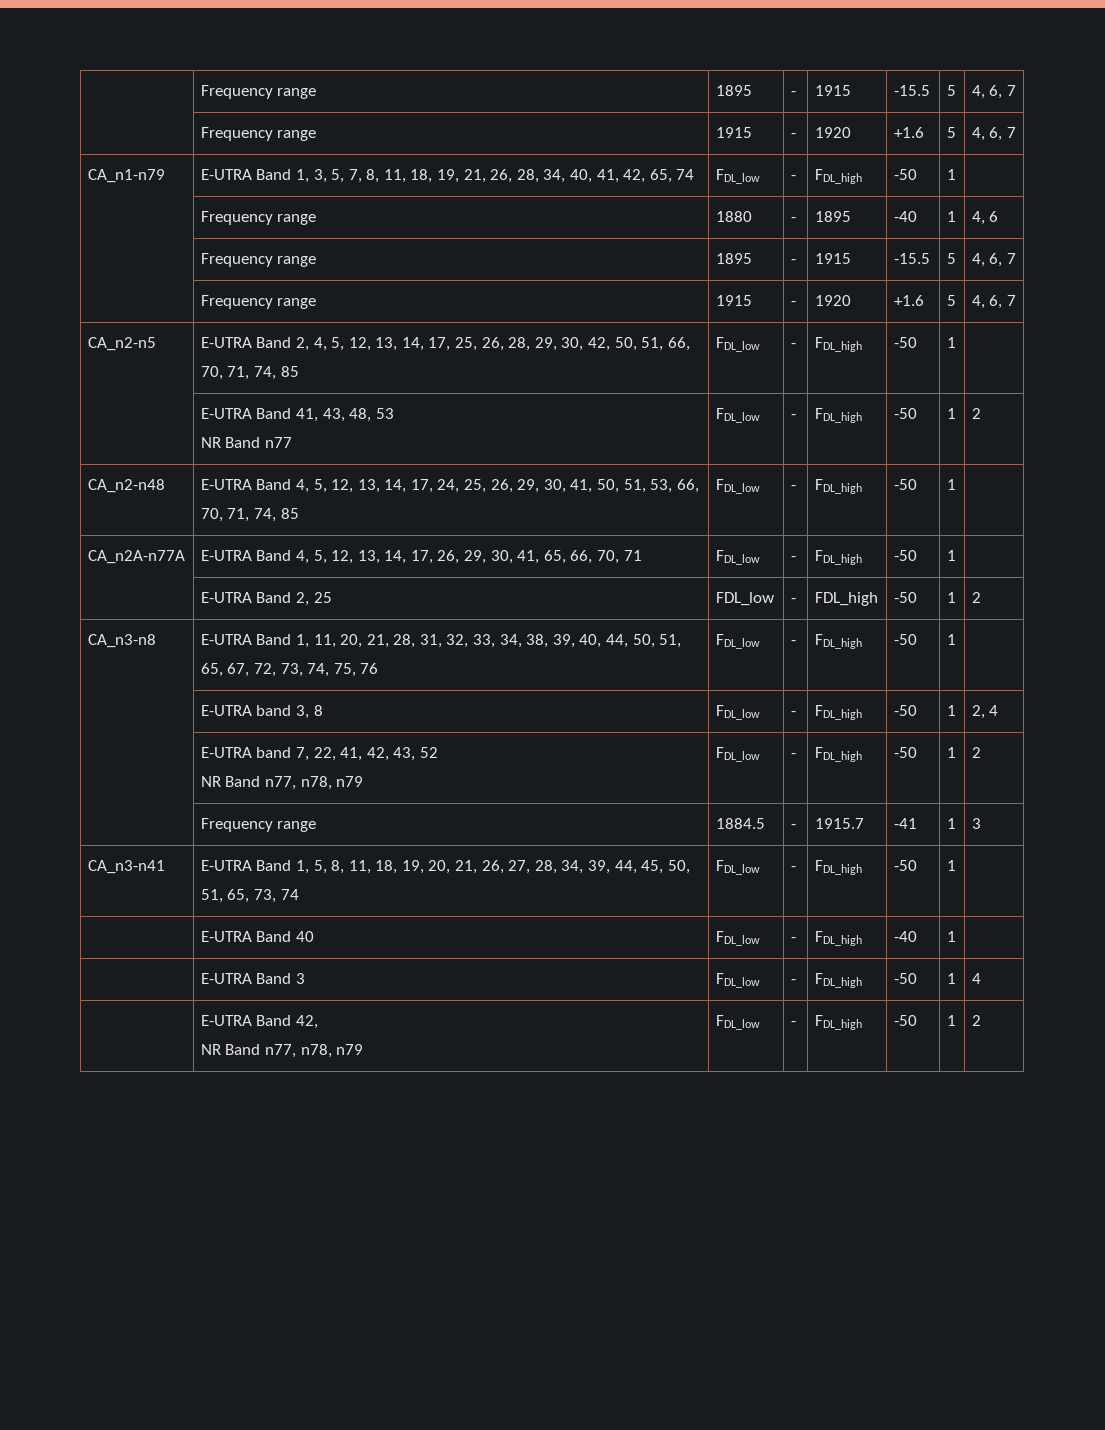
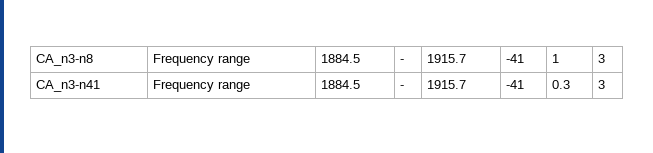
[200,85,317,99] [715,85,752,96] [790,91,796,96] [814,85,851,96] [893,85,930,96] [946,85,956,96] [971,85,1016,99] [200,127,317,141] [715,127,752,138] [790,133,796,138] [814,127,851,138] [893,127,924,138] [946,127,956,138] [971,127,1016,141] [87,169,165,183] [200,169,695,183] [715,169,760,184] [790,175,796,180] [814,169,862,184] [893,169,917,180] [946,169,956,180] [200,211,317,225] [715,211,752,222] [790,217,796,222] [814,211,851,222] [893,211,917,222] [946,211,956,222] [971,211,999,225] [200,253,317,267] [715,253,752,264] [790,259,796,264] [814,253,851,264] [893,253,930,264] [946,253,956,264] [971,253,1016,267] [200,295,317,309] [715,295,752,306] [790,301,796,306] [814,295,851,306] [893,295,924,306] [946,295,956,306] [971,295,1016,309] [87,337,156,351] [200,337,690,351] [200,366,299,380] [715,337,760,352] [790,343,796,348] [814,337,862,352] [893,337,917,348] [946,337,956,348] [200,408,394,422] [200,437,292,448] [715,408,760,423] [790,414,796,419] [814,408,862,423] [893,408,917,419] [946,408,956,419] [971,408,981,419] [87,479,165,493] [200,479,699,493] [200,508,299,522] [715,479,760,494] [790,485,796,490] [814,479,862,494] [893,479,917,490] [946,479,956,490] [87,550,185,564] [200,550,642,564] [715,550,760,565] [790,556,796,561] [814,550,862,565] [893,550,917,561] [946,550,956,561] [200,592,332,606] [715,592,774,606] [790,598,796,603] [814,592,878,606] [893,592,917,603] [946,592,956,603] [971,592,981,603] [87,634,156,648] [200,634,682,648] [200,663,379,677] [715,634,760,649] [790,640,796,645] [814,634,862,649] [893,634,917,645] [946,634,956,645] [200,705,323,719] [715,705,760,720] [790,711,796,716] [814,705,862,720] [893,705,917,716] [946,705,956,716] [971,705,999,719] [200,747,438,761] [200,776,364,790] [715,747,760,762] [790,753,796,758] [814,747,862,762] [893,747,917,758] [946,747,956,758] [971,747,981,758] | Frequency range | 1895 | - | 1915 | -15.5 | 5 | 4, 6, 7 // | Frequency range | 1915 | - | 1920 | +1.6 | 5 | 4, 6, 7 // CA_n1-n79 | E-UTRA Band 1, 3, 5, 7, 8, 11, 18, 19, 21, 26, 28, 34, 40, 41, 42, 65, 74 | FDL_low | - | FDL_high | -50 | 1 | // | Frequency range | 1880 | - | 1895 | -40 | 1 | 4, 6 // | Frequency range | 1895 | - | 1915 | -15.5 | 5 | 4, 6, 7 // | Frequency range | 1915 | - | 1920 | +1.6 | 5 | 4, 6, 7 // CA_n2-n5 | E-UTRA Band 2, 4, 5, 12, 13, 14, 17, 25, 26, 28, 29, 30, 42, 50, 51, 66, 70, 71, 74, 85 | FDL_low | - | FDL_high | -50 | 1 | // | E-UTRA Band 41, 43, 48, 53 // NR Band n77 | FDL_low | - | FDL_high | -50 | 1 | 2 // CA_n2-n48 | E-UTRA Band 4, 5, 12, 13, 14, 17, 24, 25, 26, 29, 30, 41, 50, 51, 53, 66, 70, 71, 74, 85 | FDL_low | - | FDL_high | -50 | 1 | // CA_n2A-n77A | E-UTRA Band 4, 5, 12, 13, 14, 17, 26, 29, 30, 41, 65, 66, 70, 71 | FDL_low | - | FDL_high | -50 | 1 | // | E-UTRA Band 2, 25 | FDL_low | - | FDL_high | -50 | 1 | 2 // CA_n3-n8 | E-UTRA Band 1, 11, 20, 21, 28, 31, 32, 33, 34, 38, 39, 40, 44, 50, 51, 65, 67, 72, 73, 74, 75, 76 | FDL_low | - | FDL_high | -50 | 1 | // | E-UTRA band 3, 8 | FDL_low | - | FDL_high | -50 | 1 | 2, 4 // | E-UTRA band 7, 22, 41, 42, 43, 52 // NR Band n77, n78, n79 | FDL_low | - | FDL_high | -50 | 1 | 2 // -> [35,54,93,66] CA_n3-n8
[200,860,690,874] [200,889,299,903] [715,860,760,875] [790,866,796,871] [814,860,862,875] [893,860,917,871] [946,860,956,871] [200,931,314,942] [715,931,760,946] [790,937,796,942] [814,931,862,946] [893,931,917,942] [946,931,956,942] [200,973,305,984] [715,973,760,988] [790,979,796,984] [814,973,862,988] [893,973,917,984] [946,973,956,984] [971,973,981,984] [200,1015,318,1029] [200,1044,364,1058] [715,1015,760,1030] [790,1021,796,1026] [814,1015,862,1030] [893,1015,917,1026] [946,1015,956,1026] [971,1015,981,1026] E-UTRA Band 1, 5, 8, 11, 18, 19, 20, 21, 26, 27, 28, 34, 39, 44, 45, 50, 51, 65, 73, 74 | FDL_low | - | FDL_high | -50 | 1 | // | E-UTRA Band 40 | FDL_low | - | FDL_high | -40 | 1 | // | E-UTRA Band 3 | FDL_low | - | FDL_high | -50 | 1 | 4 // | E-UTRA Band 42, // NR Band n77, n78, n79 | FDL_low | - | FDL_high | -50 | 1 | 2 -> [152,80,250,92] [320,80,360,89] [399,85,404,89] [426,80,466,89] [505,80,524,89] [551,80,570,89] [597,80,605,89] Frequency range | 1884.5 | - | 1915.7 | -41 | 0.3 | 3

